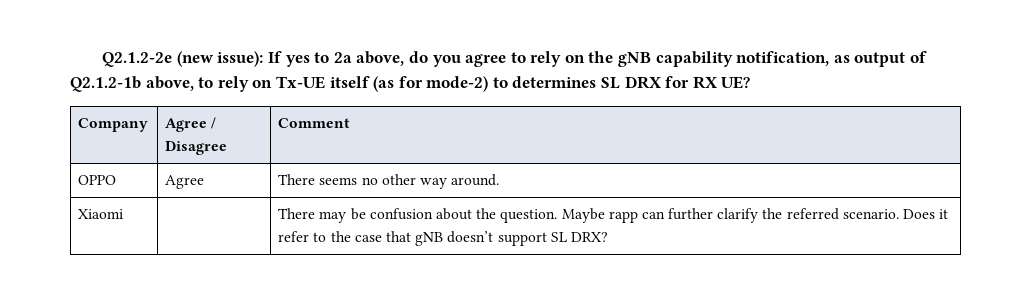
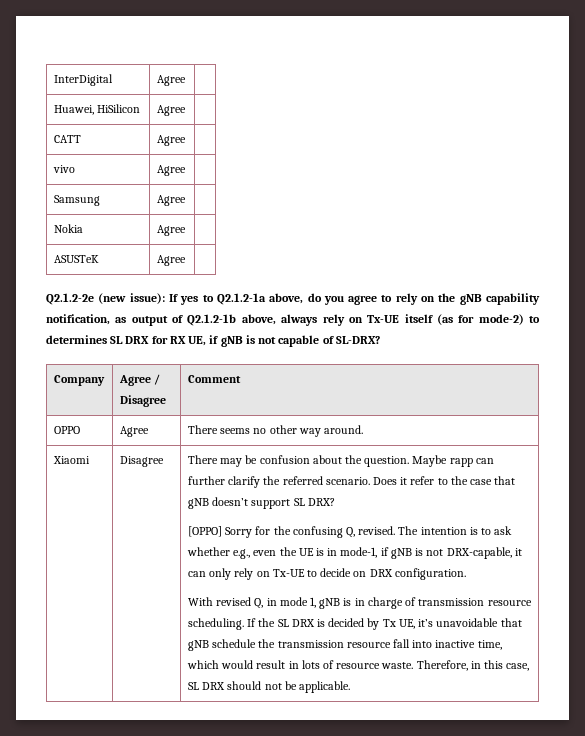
(102, 59) none -> [53,74,113,86] [156,75,186,86] [53,104,141,115] [156,105,186,116] [53,135,81,143] [156,135,186,146] [52,165,75,173] [156,165,186,176] [53,195,100,206] [156,195,186,206] [53,224,83,233] [156,225,186,236] [53,255,99,263] [156,255,186,266] InterDigital | Agree | // Huawei, HiSilicon | Agree | // CATT | Agree | // vivo | Agree | // Samsung | Agree | // Nokia | Agree | // ASUSTeK | Agree | //
[333,52,352,63] 2a -> [216,293,266,305] Q2.1.2-1a
[198,77,214,88] to -> [281,314,318,326] always
[721,76,751,89] UE? -> [188,335,380,347] UE, if gNB is not capable of SL-DRX?
(124, 214) none -> [119,456,164,467] Disagree
(608, 237) none -> [187,526,513,538] [186,547,522,559] [187,568,466,580] [187,597,532,609] [187,618,522,630] [187,639,502,651] [186,660,530,671] [187,681,350,693] // [OPPO] Sorry for the confusing Q, revised. The intention is to ask whether e.g., even the UE is in mode-1, if gNB is not DRX-capable, it can only rely on Tx-UE to decide on DRX configuration. // With revised Q, in mode 1, gNB is in charge of transmission resource scheduling. If the SL DRX is decided by Tx UE, it’s unavoidable that gNB schedule the transmission resource fall into inactive time, which would result in lots of resource waste. Therefore, in this case, SL DRX should not be applicable.

